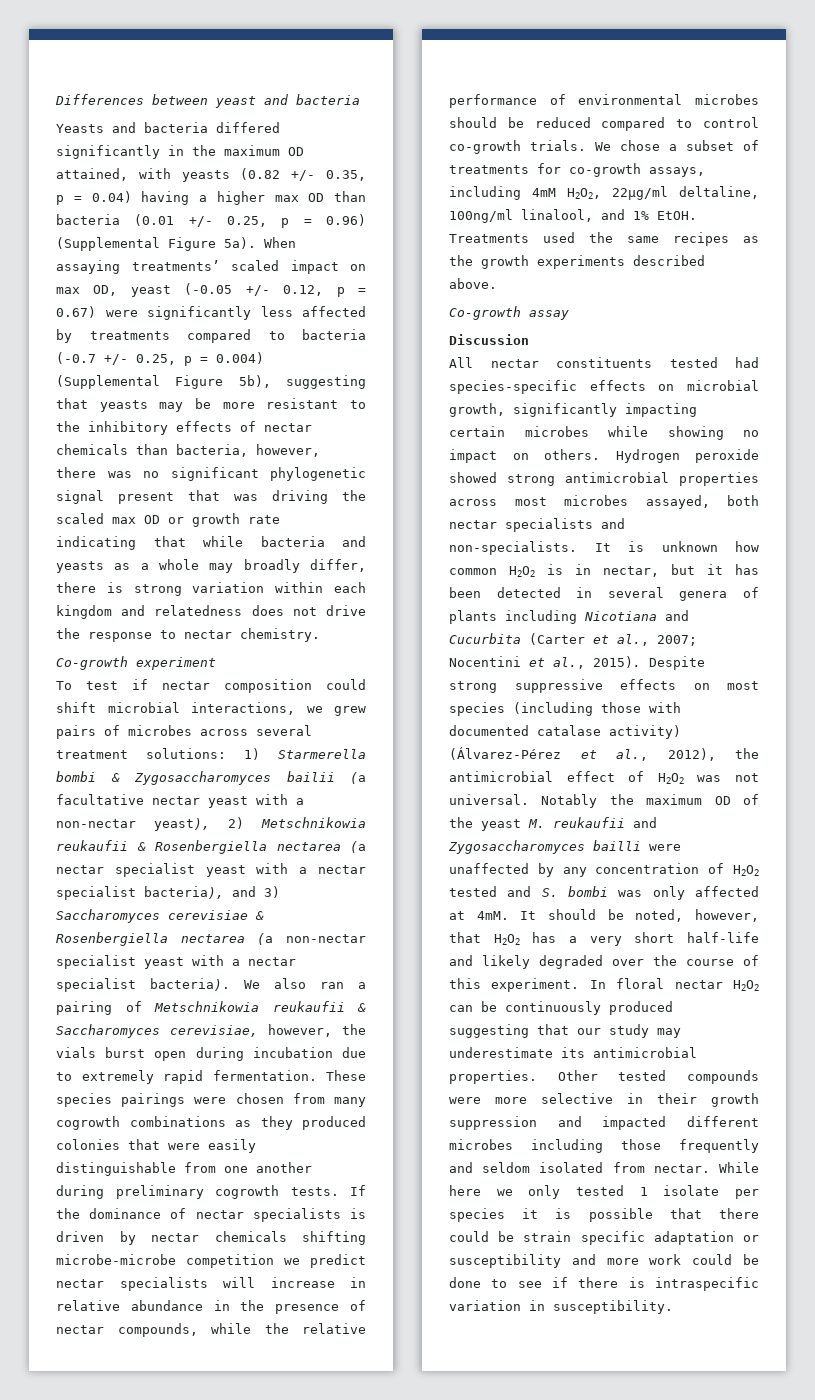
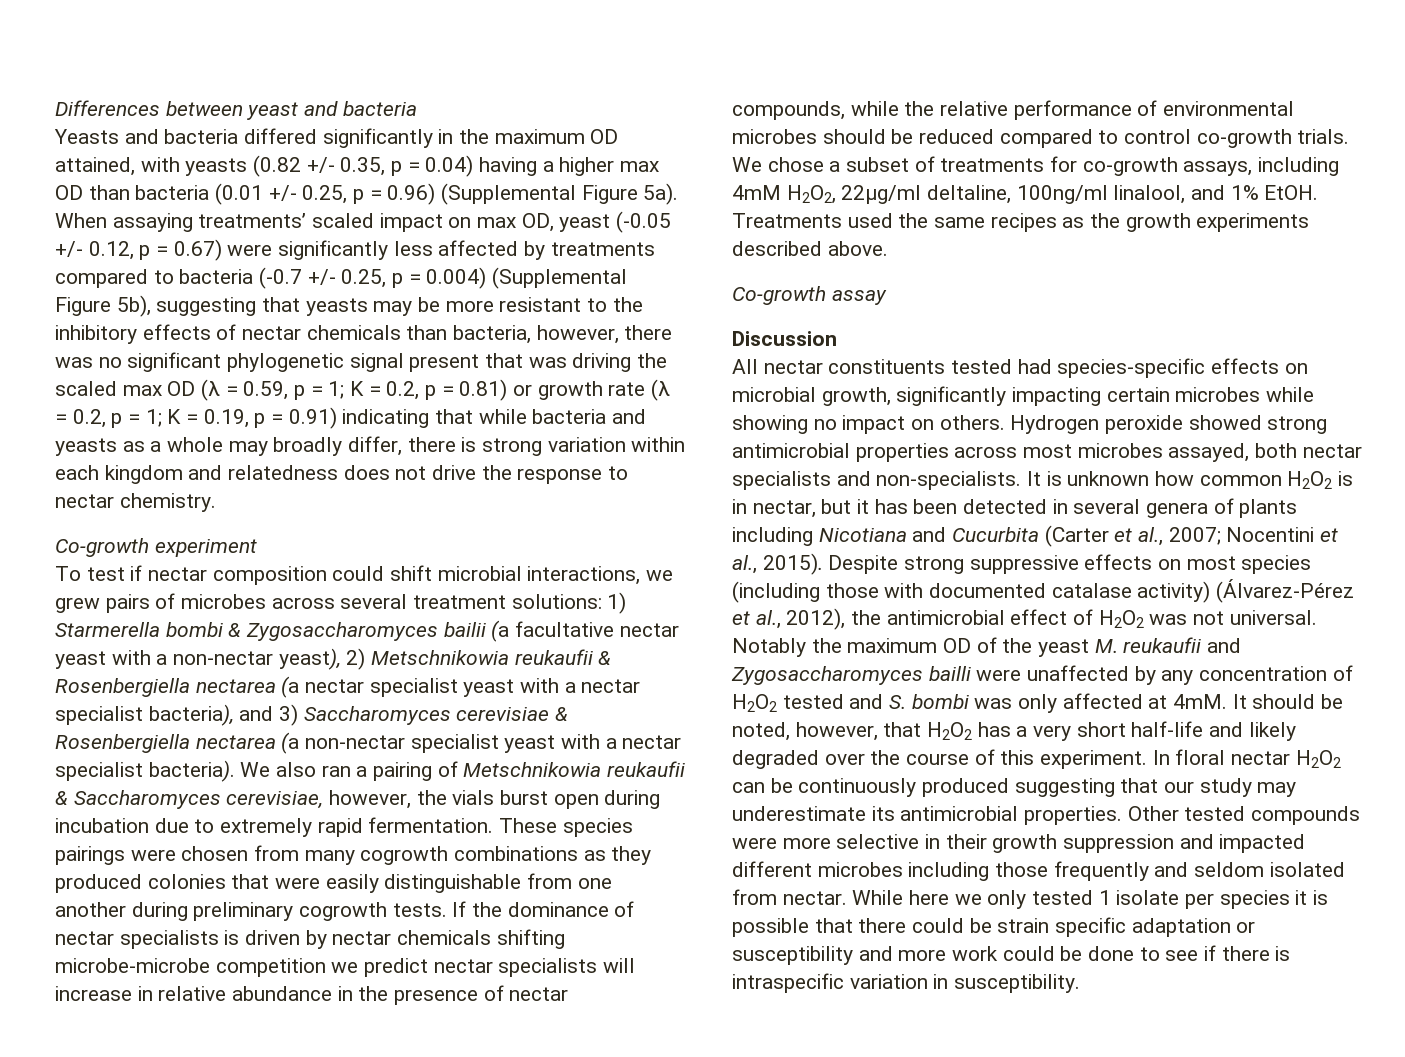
[168,513,280,527] or growth rate -> [201,379,671,401] [55,407,337,429] (λ = 0.59, p = 1; K = 0.2, p = 0.81) or growth rate (λ = 0.2, p = 1; K = 0.19, p = 0.91)

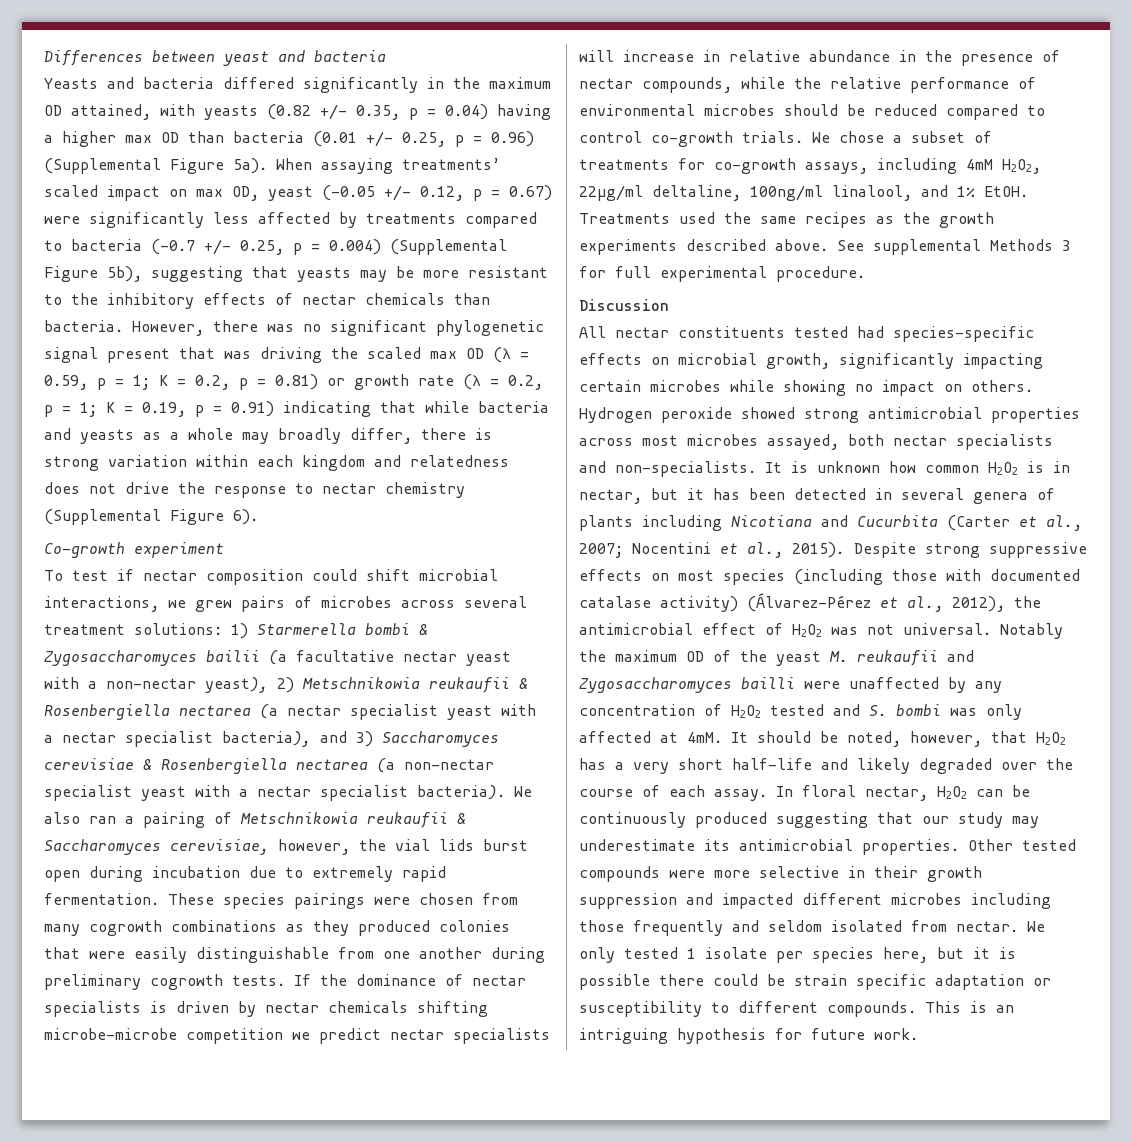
[453,325,619,344] bacteria, however, -> [44,320,204,336] bacteria. However,
[119,493,216,512] chemistry. -> [385,482,465,498] [44,509,258,525] chemistry (Supplemental Figure 6).
[452,790,495,805] vials -> [395,839,474,851] vial lids
[732,286,887,305] // Co-growth assay -> [837,239,1071,255] [579,266,865,282] See supplemental Methods 3 for full experimental procedure.
[1000,750,1148,769] this experiment. -> [669,785,767,801] each assay.
[1231,751,1291,765] nectar -> [865,786,928,801] nectar,
[852,890,982,905] While here we -> [1027,921,1045,932] We
(1290, 899) none -> [883,947,964,963] here, but
[814,918,853,933] that -> (650, 982) none
[858,945,1291,961] [732,973,1081,993] and more work could be done to see if there is intraspecific variation in susceptibility. -> [711,1001,1014,1017] [579,1028,918,1044] to different compounds. This is an intriguing hypothesis for future work.

